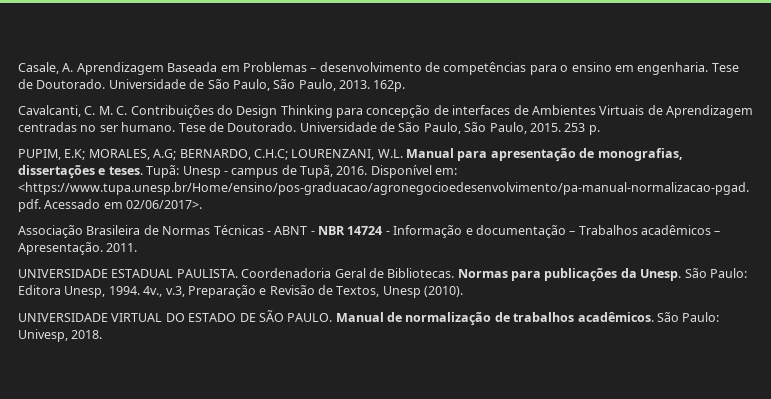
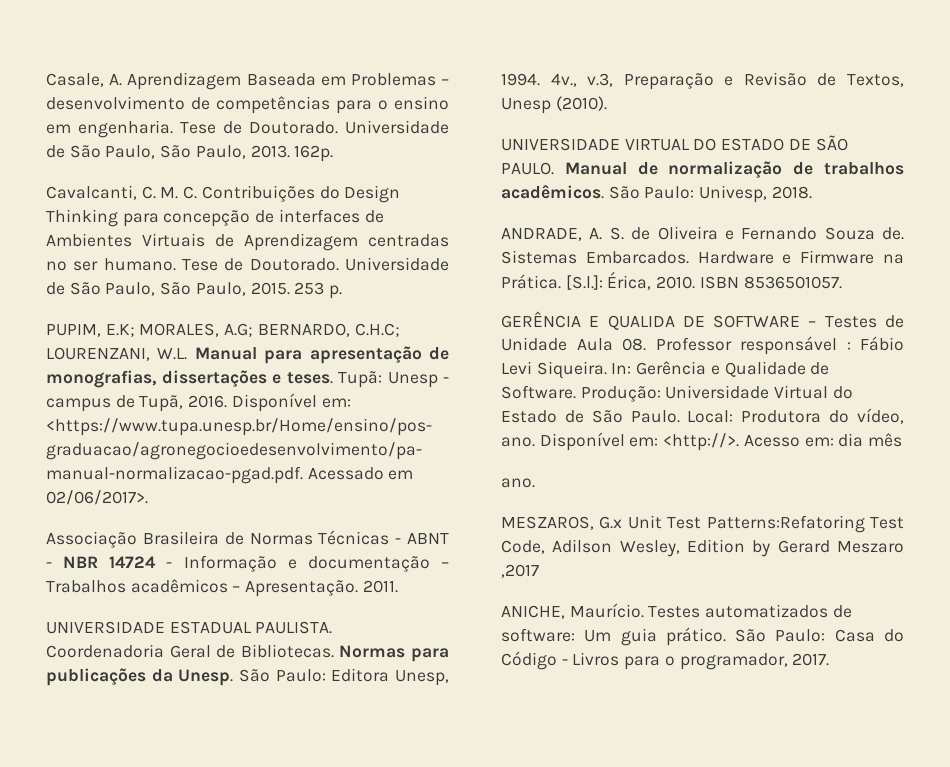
(103, 334) none -> [501,226,904,241] [501,250,904,264] [501,271,842,290] [501,311,904,330] [501,336,904,355] [501,361,830,379] [501,385,853,402] [501,408,904,424] [501,432,903,451] [501,478,535,488] [501,515,904,533] [501,539,904,557] [501,564,539,578] [501,603,852,619] [501,627,904,646] [501,651,830,670] // ANDRADE, A. S. de Oliveira e Fernando Souza de. Sistemas Embarcados. Hardware e Firmware na Prática. [S.l.]: Érica, 2010. ISBN 8536501057. // GERÊNCIA E QUALIDA DE SOFTWARE – Testes de Unidade Aula 08. Professor responsável : Fábio Levi Siqueira. In: Gerência e Qualidade de Software. Produção: Universidade Virtual do Estado de São Paulo. Local: Produtora do vídeo, ano. Disponível em: <http://>. Acesso em: dia mês // ano. // MESZAROS, G.x Unit Test Patterns:Refatoring Test Code, Adilson Wesley, Edition by Gerard Meszaro ,2017 // ANICHE, Maurício. Testes automatizados de software: Um guia prático. São Paulo: Casa do Código - Livros para o programador, 2017.

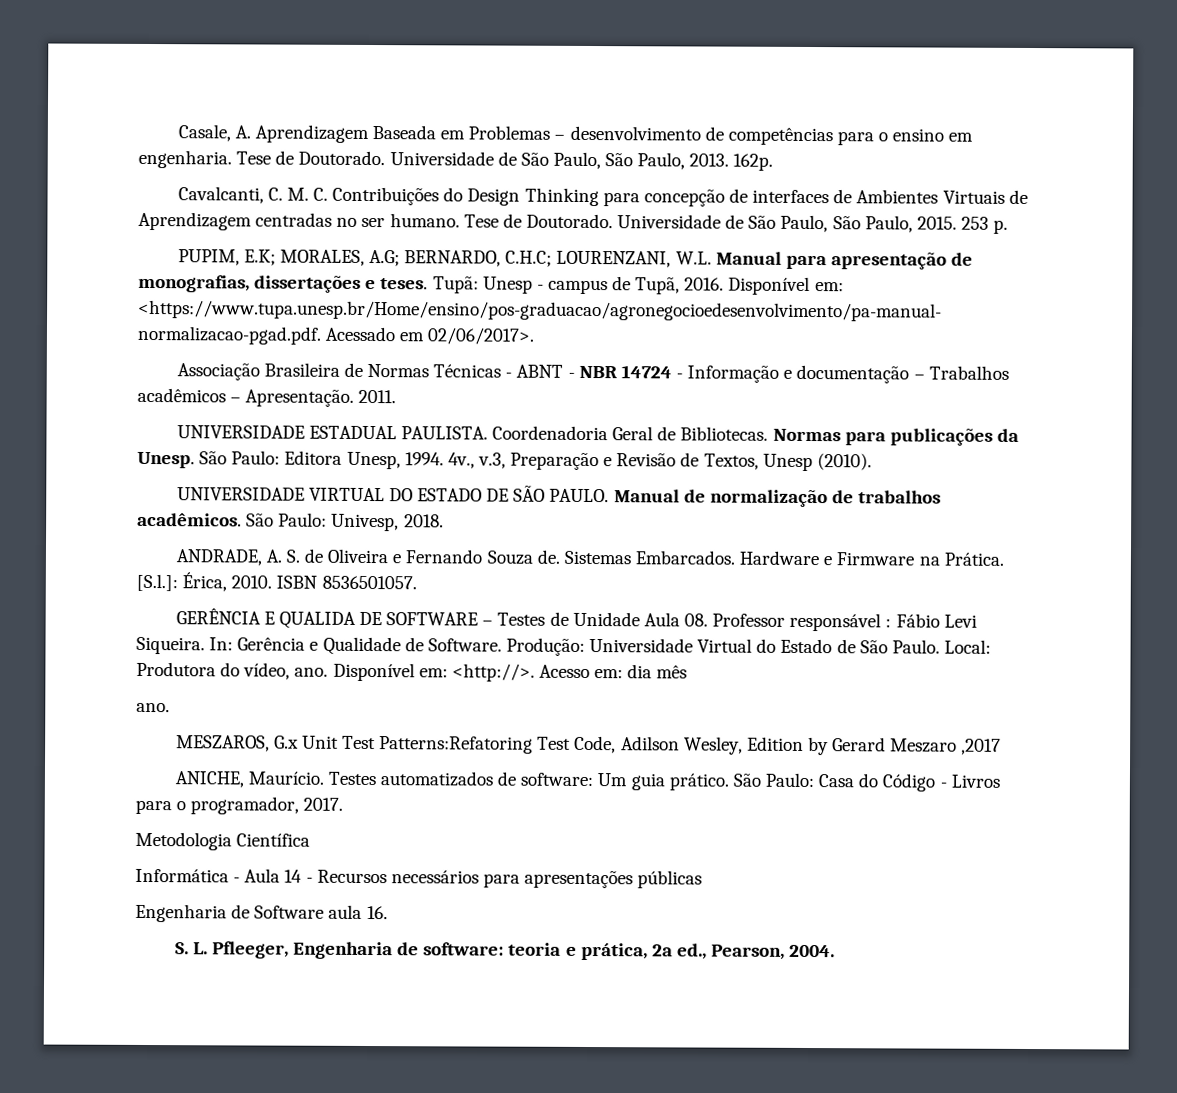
(830, 659) none -> [135,831,311,851] [135,868,703,889] [135,903,388,923] [174,941,836,961] // Metodologia Científica // Informática - Aula 14 - Recursos necessários para apresentações públicas // Engenharia de Software aula 16. // S. L. Pfleeger, Engenharia de software: teoria e prática, 2a ed., Pearson, 2004.

